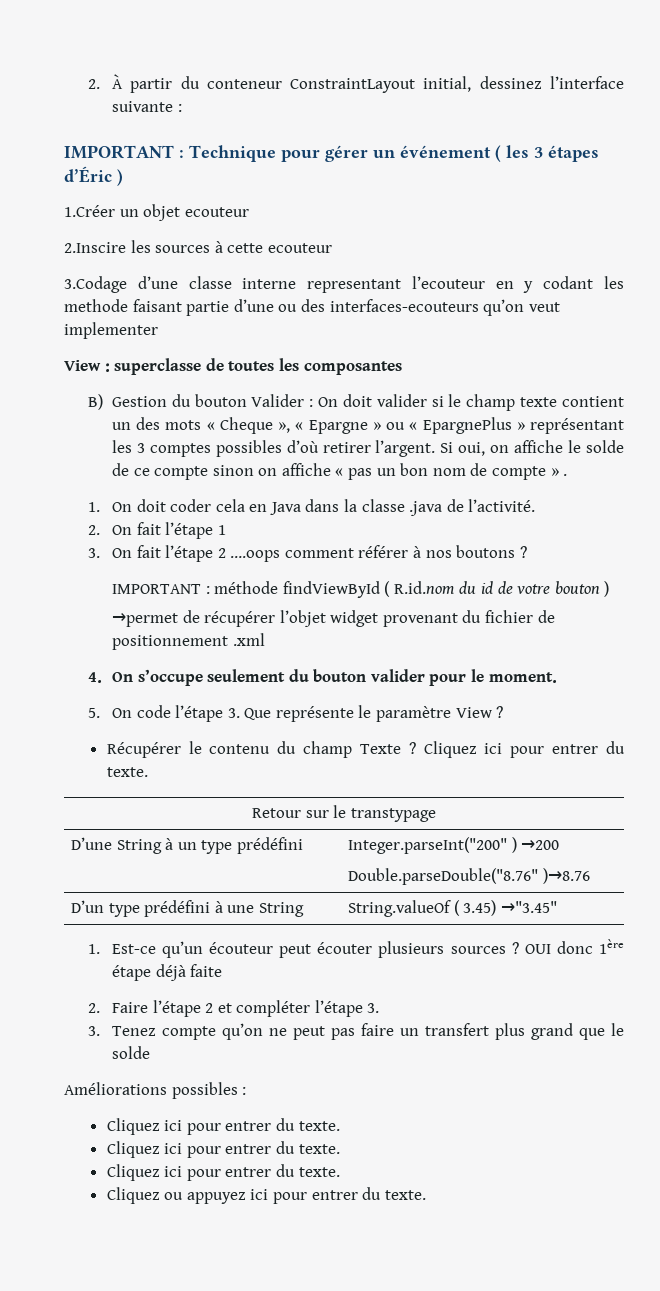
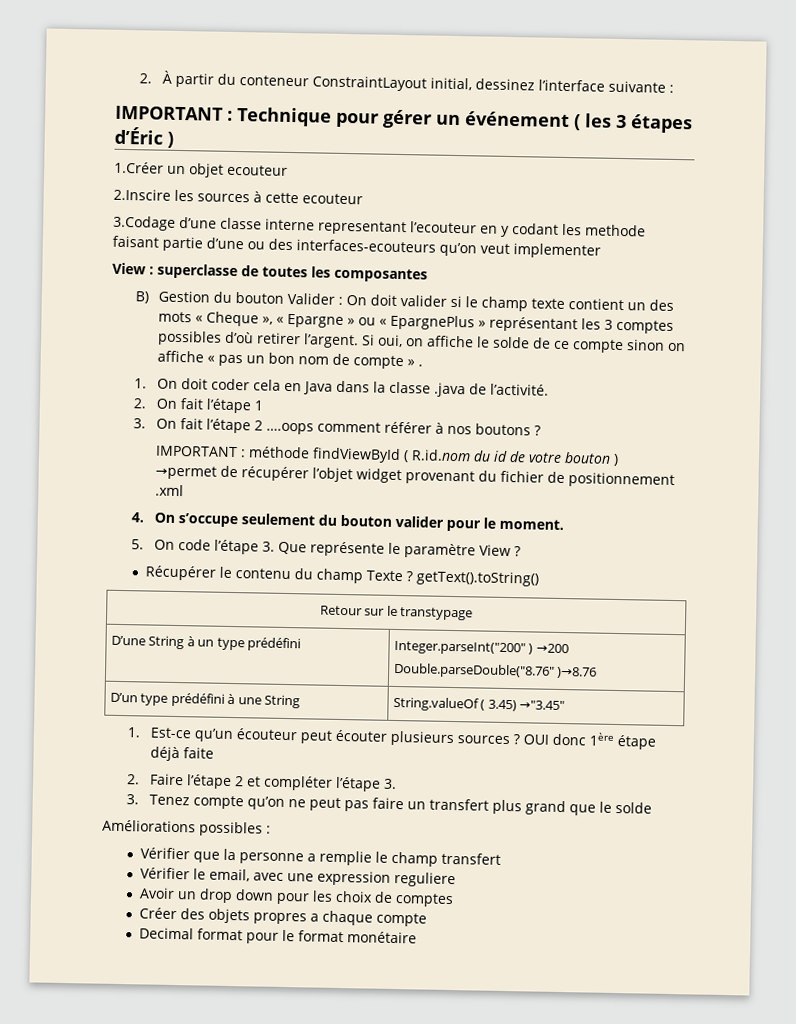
[423,741,625,758] [106,767,148,777] Cliquez ici pour entrer du texte. -> [416,570,540,587] getText().toString()
[106,1118,340,1135] [106,1141,340,1158] [106,1164,340,1181] [106,1187,426,1204] Cliquez ici pour entrer du texte. // Cliquez ici pour entrer du texte. // Cliquez ici pour entrer du texte. // Cliquez ou appuyez ici pour entrer du texte. -> [140,847,502,867] [140,867,457,888] [139,887,455,908] [139,907,428,927] [139,927,418,944] Vérifier que la personne a remplie le champ transfert // Vérifier le email, avec une expression reguliere // Avoir un drop down pour les choix de comptes // Créer des objets propres a chaque compte // Decimal format pour le format monétaire

